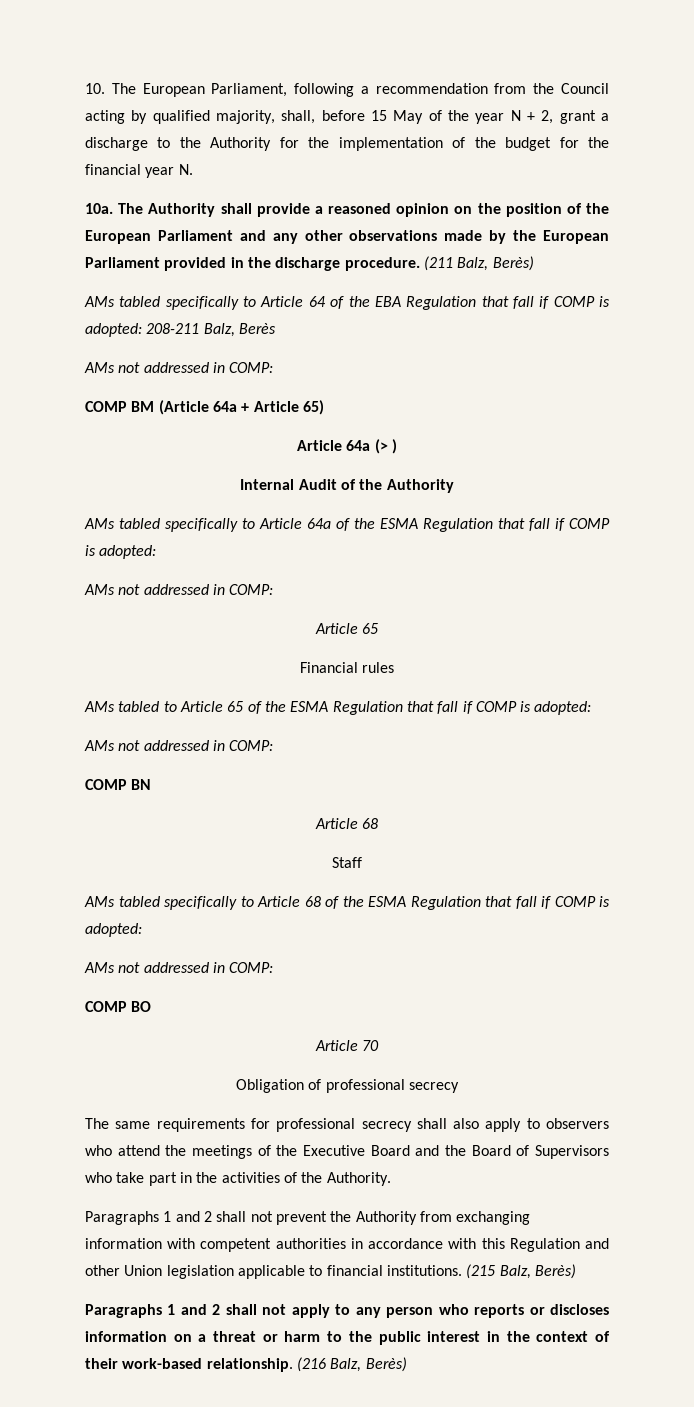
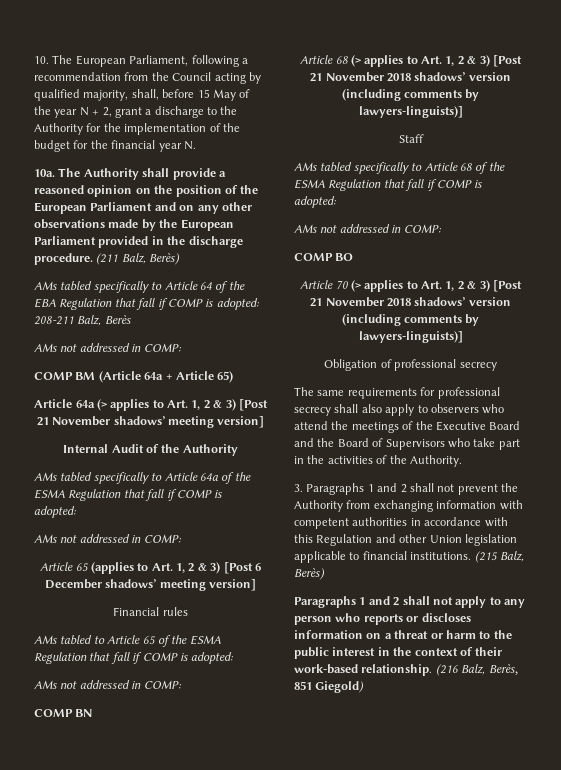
(266, 235) none -> [179,205,195,211] on
[391,439,397,454] ) -> [110,399,268,411] [36,416,265,428] applies to Art. 1, 2 & 3) [Post 21 November shadows’ meeting version]
(379, 628) none -> [90,562,261,574] [44,579,257,591] (applies to Art. 1, 2 & 3) [Post 6 December shadows’ meeting version]
(379, 823) none -> [350,55,522,67] [310,72,511,82] [341,89,480,101] [358,106,463,118] (> applies to Art. 1, 2 & 3) [Post 21 November 2018 shadows’ version (including comments by lawyers-linguists)]
(380, 1045) none -> [350,280,522,292] [310,297,511,307] [341,314,480,326] [358,331,463,343] (> applies to Art. 1, 2 & 3) [Post 21 November 2018 shadows’ version (including comments by lawyers-linguists)]
(391, 1179) none -> [294,484,303,492] 3.
[365,1357,407,1372] Berès) -> [488,664,518,675] [294,681,365,693] Berès, 851 Giegold)

